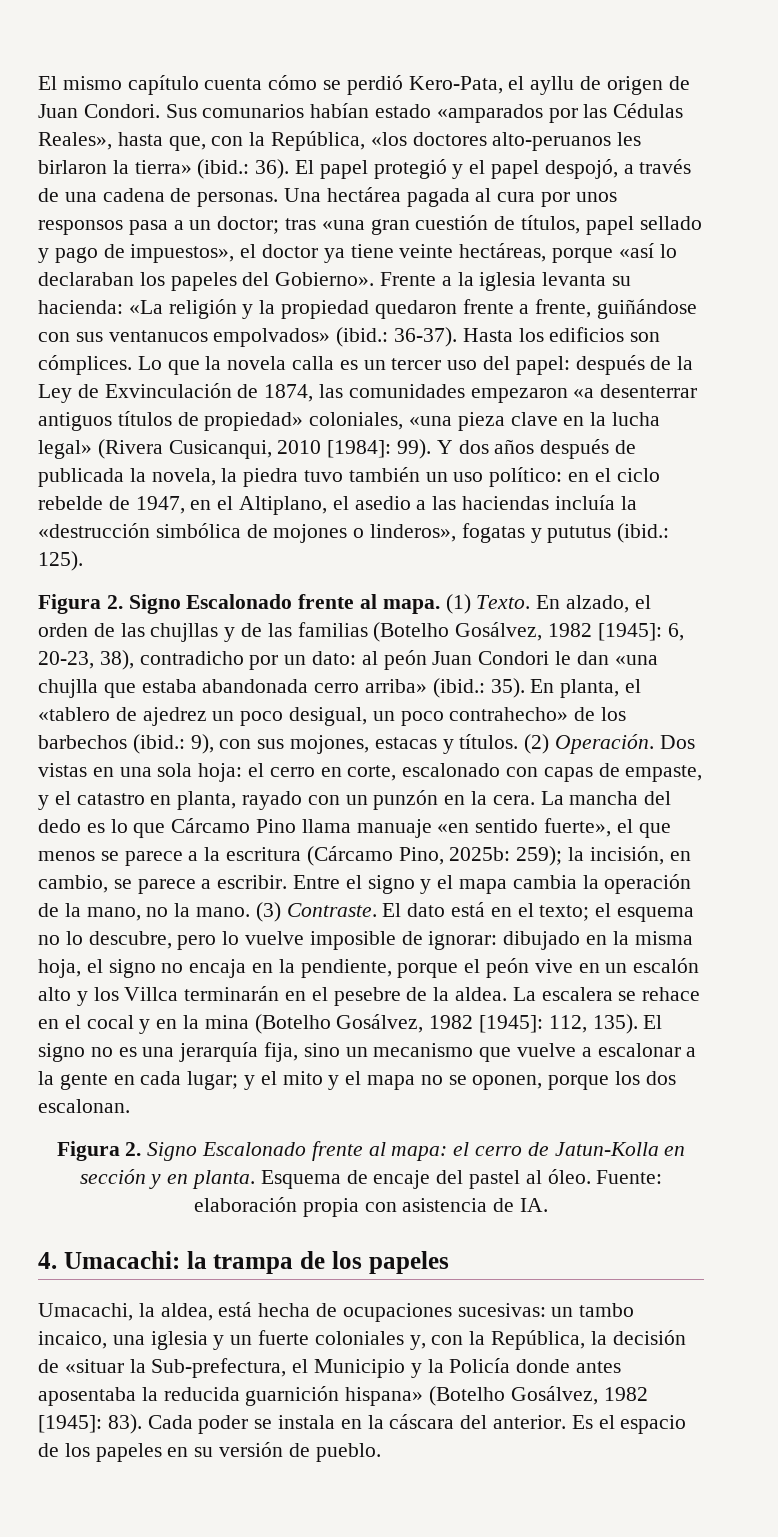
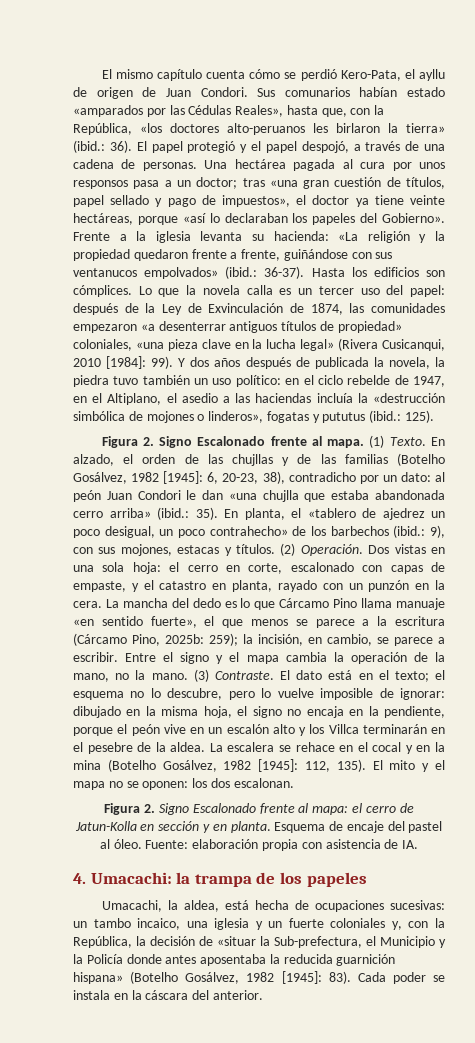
[38,1042,697,1062] [38,1071,277,1090] signo no es una jerarquía fija, sino un mecanismo que vuelve a escalonar a la gente en cada lugar; y el -> (383, 765) none
[472,1075,610,1090] oponen, porque -> [142,781,189,790] oponen:
[571,1415,687,1434] [38,1442,381,1462] Es el espacio de los papeles en su versión de pueblo. -> (263, 995) none

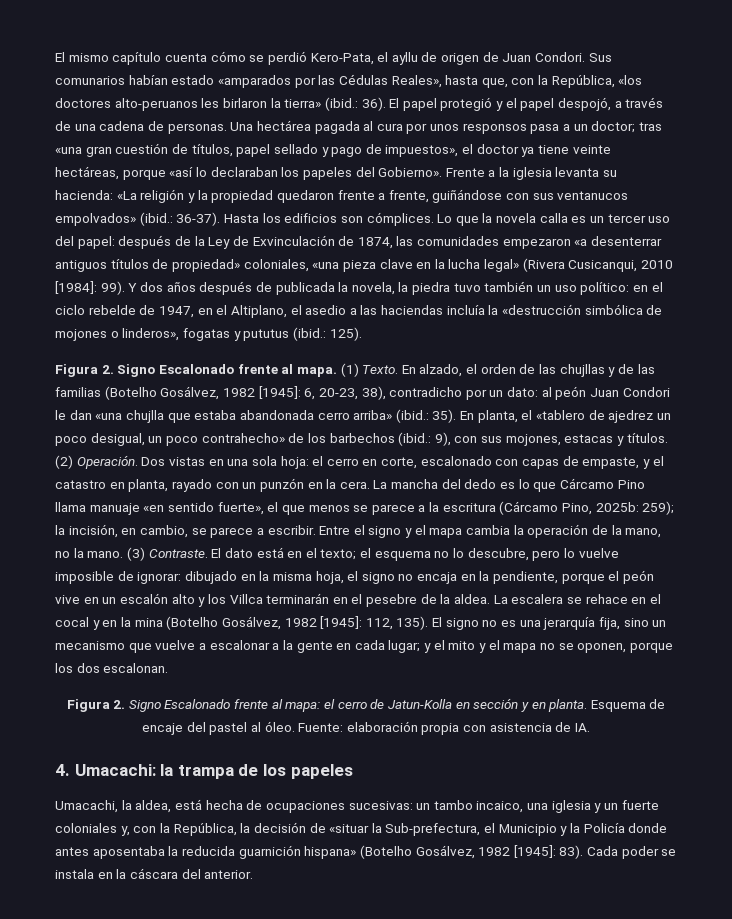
(383, 765) none -> [445,617,667,630] [55,640,445,653] signo no es una jerarquía fija, sino un mecanismo que vuelve a escalonar a la gente en cada lugar; y el
[142,781,189,790] oponen: -> [577,642,673,653] oponen, porque

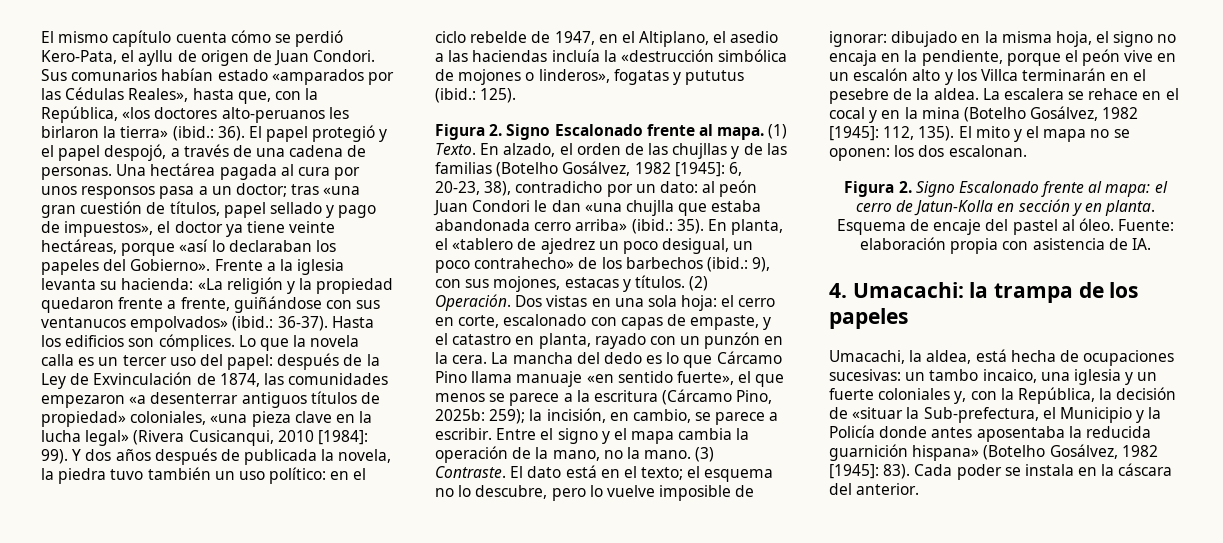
[445,617,667,630] [55,640,445,653] signo no es una jerarquía fija, sino un mecanismo que vuelve a escalonar a la gente en cada lugar; y el -> (972, 132) none
[577,642,673,653] oponen, porque -> [829,148,890,161] oponen:

